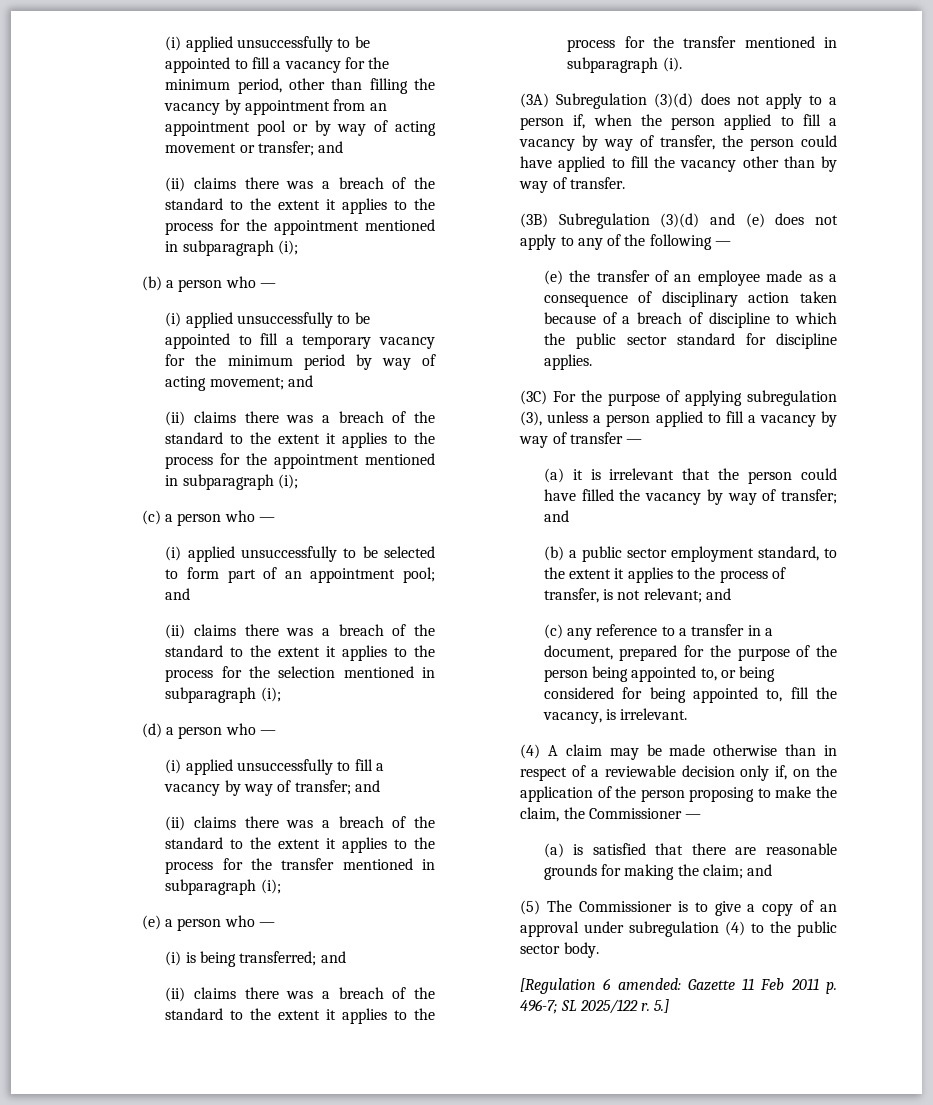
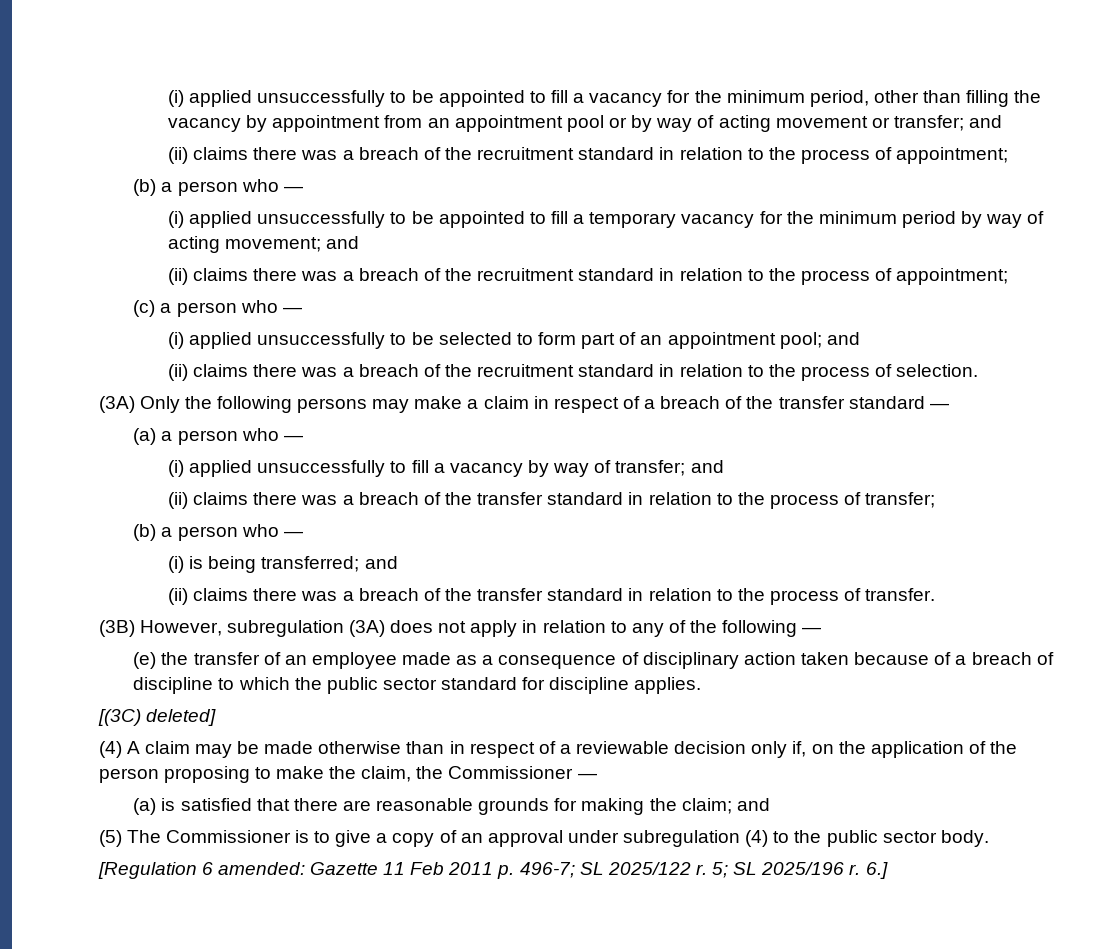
[165,198,435,214] [165,219,436,235] [165,240,299,256] standard to the extent it applies to the process for the appointment mentioned in subparagraph (i); -> [477,147,1009,164] recruitment standard in relation to the process of appointment;
[165,432,435,448] [165,453,436,469] [165,474,299,490] standard to the extent it applies to the process for the appointment mentioned in subparagraph (i); -> [477,268,1009,285] recruitment standard in relation to the process of appointment;
[165,645,435,661] [165,666,435,682] [165,687,281,703] [141,723,162,738] standard to the extent it applies to the process for the selection mentioned in subparagraph (i); // (d) -> [477,364,979,381] [98,396,949,413] [133,428,157,445] recruitment standard in relation to the process of selection. // (3A) Only the following persons may make a claim in respect of a breach of the transfer standard — // (a)
[165,837,435,853] [165,858,435,874] [165,879,281,895] [141,915,161,930] standard to the extent it applies to the process for the transfer mentioned in subparagraph (i); // (e) -> [477,492,936,509] [133,524,157,541] transfer standard in relation to the process of transfer; // (b)
[165,1008,435,1024] [567,36,837,52] [567,57,682,73] [520,93,837,109] [520,114,838,130] [519,135,837,151] [520,156,838,172] [519,181,549,193] standard to the extent it applies to the process for the transfer mentioned in subparagraph (i). // (3A) Subregulation (3)(d) does not apply to a person if, when the person applied to fill a vacancy by way of transfer, the person could have applied to fill the vacancy other than by way -> [477,588,839,605] transfer standard in relation to the process
[558,213,838,229] [520,234,557,250] Subregulation (3)(d) and (e) does not apply -> [139,620,606,637] However, subregulation (3A) does not apply in relation
[520,390,837,406] [520,411,837,427] [519,432,643,448] [543,468,837,484] [543,489,837,505] [543,510,569,522] [543,546,837,562] [543,567,787,583] [543,588,732,603] [543,624,774,640] [543,645,837,661] [543,666,776,682] [543,687,837,703] [542,708,688,724] (3C) For the purpose of applying subregulation (3), unless a person applied to fill a vacancy by way of transfer — // (a) it is irrelevant that the person could have filled the vacancy by way of transfer; and // (b) a public sector employment standard, to the extent it applies to the process of transfer, is not relevant; and // (c) any reference to a transfer in a document, prepared for the purpose of the person being appointed to, or being considered for being appointed to, fill the vacancy, is irrelevant. -> [97,709,216,726] [(3C) deleted]
[654,999,670,1013] 5.] -> [712,862,888,879] 5; SL 2025/196 r. 6.]

